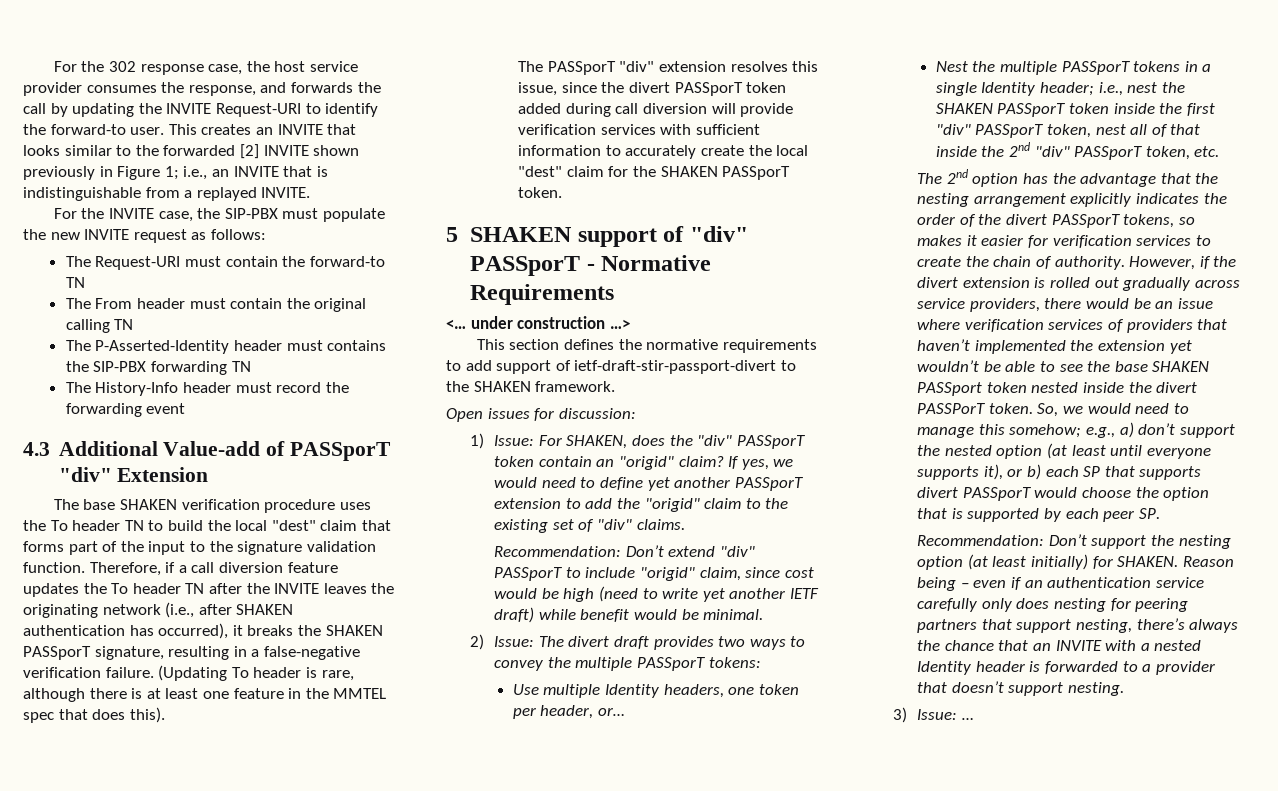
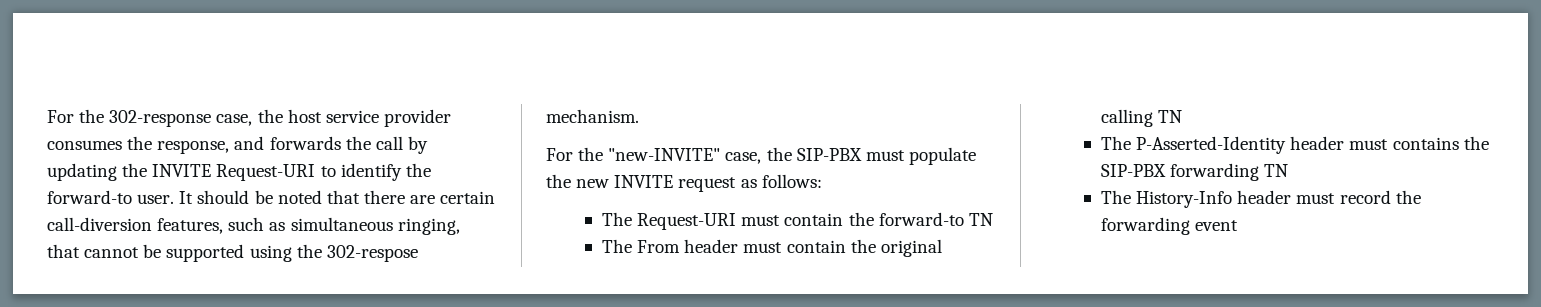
[53,61,204,75] For the 302 response -> [47,109,212,127] For the 302-response
[168,124,357,135] [23,144,360,159] [23,166,328,180] [23,187,311,201] [53,208,154,219] This creates an INVITE that looks similar to the forwarded [2] INVITE shown previously in Figure 1; i.e., an INVITE that is indistinguishable from a replayed INVITE. // For the INVITE -> [179,190,496,204] [47,217,460,235] [47,244,418,262] [546,109,639,123] [546,147,721,161] It should be noted that there are certain call-diversion features, such as simultaneous ringing, that cannot be supported using the 302-respose mechanism. // For the "new-INVITE"
[23,441,391,461] [58,467,209,482] [53,499,371,513] [23,520,391,531] [23,541,376,555] [23,562,338,576] [23,583,395,597] [23,602,294,618] [23,623,383,639] [23,646,360,660] [23,665,354,681] [23,688,387,702] [23,707,165,723] [518,61,819,75] [518,82,787,96] [518,103,794,117] [518,124,760,135] [518,145,809,159] [518,166,791,180] [518,187,563,198] [446,226,748,247] [470,255,712,276] [470,284,615,305] [446,316,630,329] [476,339,817,353] [446,360,796,374] [446,381,616,392] [446,408,636,422] [470,433,805,449] [494,456,794,470] [494,477,803,491] [494,498,789,512] [494,519,685,533] [494,545,755,557] [494,567,814,581] [494,586,819,602] [494,607,764,623] [470,634,806,650] [494,657,761,671] [512,684,799,698] [512,705,626,719] [935,61,1212,75] [935,82,1185,96] [935,103,1215,117] [935,124,1201,138] [935,142,1220,160] [917,169,1219,187] [917,193,1227,207] [917,214,1195,228] [917,235,1211,248] [917,256,1237,270] [917,277,1240,291] [917,298,1213,312] [917,319,1228,333] [917,339,1192,354] [917,360,1210,372] [917,382,1198,396] [917,403,1189,417] [917,422,1235,438] [917,443,1211,459] [917,464,1202,480] [917,487,1210,501] [917,508,1160,522] [917,534,1231,549] [917,554,1234,570] [917,577,1204,591] [917,598,1189,612] [917,618,1239,633] [917,640,1202,651] [917,661,1215,675] [917,681,1124,696] [893,707,974,723] // 4.3 Additional Value-add of PASSporT "div" Extension // The base SHAKEN verification procedure uses the To header TN to build the local "dest" claim that forms part of the input to the signature validation function. Therefore, if a call diversion feature updates the To header TN after the INVITE leaves the originating network (i.e., after SHAKEN authentication has occurred), it breaks the SHAKEN PASSporT signature, resulting in a false-negative verification failure. (Updating To header is rare, although there is at least one feature in the MMTEL spec that does this). // The PASSporT "div" extension resolves this issue, since the divert PASSporT token added during call diversion will provide verification services with sufficient information to accurately create the local "dest" claim for the SHAKEN PASSporT token. // 5 SHAKEN support of "div" PASSporT - Normative Requirements // <… under construction …> // This section defines the normative requirements to add support of ietf-draft-stir-passport-divert to the SHAKEN framework. // Open issues for discussion: // 1) Issue: For SHAKEN, does the "div" PASSporT token contain an "origid" claim? If yes, we would need to define yet another PASSporT extension to add the "origid" claim to the existing set of "div" claims. // Recommendation: Don’t extend "div" PASSporT to include "origid" claim, since cost would be high (need to write yet another IETF draft) while benefit would be minimal. // 2) Issue: The divert draft provides two ways to convey the multiple PASSporT tokens: // Use multiple Identity headers, one token per header, or… // Nest the multiple PASSporT tokens in a single Identity header; i.e., nest the SHAKEN PASSporT token inside the first "div" PASSporT token, nest all of that inside the 2nd "div" PASSporT token, etc. // The 2nd option has the advantage that the nesting arrangement explicitly indicates the order of the divert PASSporT tokens, so makes it easier for verification services to create the chain of authority. However, if the divert extension is rolled out gradually across service providers, there would be an issue where verification services of providers that haven’t implemented the extension yet wouldn’t be able to see the base SHAKEN PASSport token nested inside the divert PASSPorT token. So, we would need to manage this somehow; e.g., a) don’t support the nested option (at least until everyone supports it), or b) each SP that supports divert PASSporT would choose the option that is supported by each peer SP. // Recommendation: Don’t support the nesting option (at least initially) for SHAKEN. Reason being – even if an authentication service carefully only does nesting for peering partners that support nesting, there’s always the chance that an INVITE with a nested Identity header is forwarded to a provider that doesn’t support nesting. // 3) Issue: … -> (1239, 225) none

